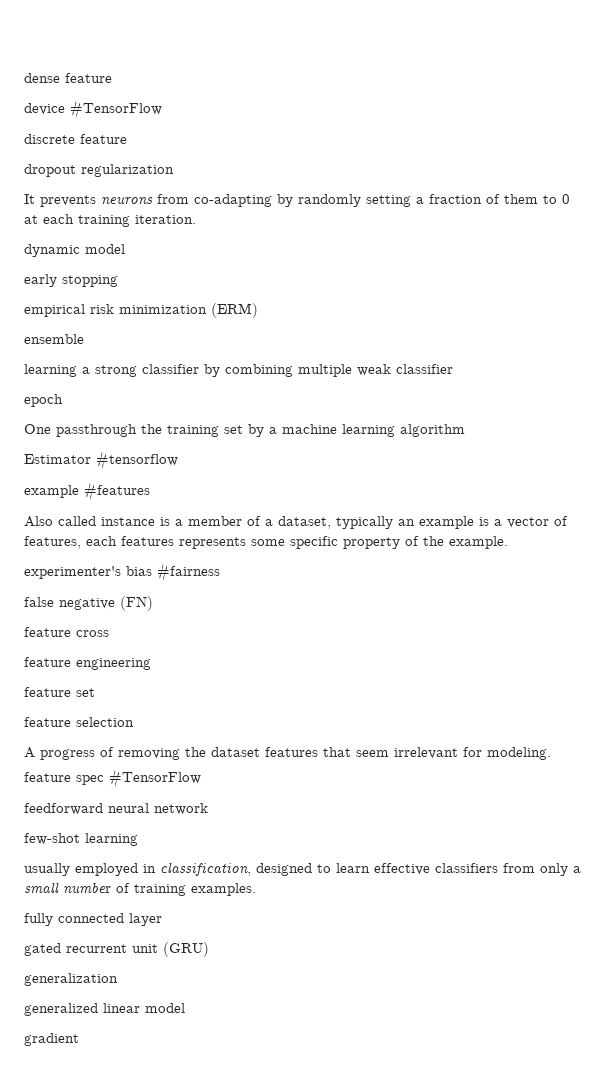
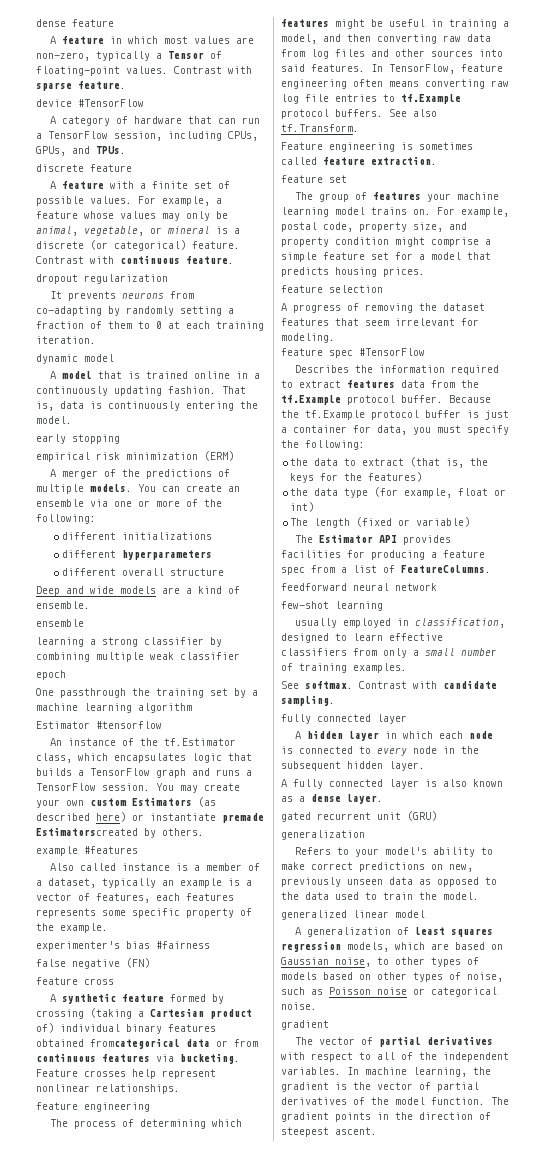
[24,100,162,119] [24,134,127,144] device #TensorFlow // discrete feature -> [50,36,255,44] [36,51,222,61] [36,66,252,76] [36,81,126,91] [36,99,144,107] [50,116,261,126] [36,131,258,141] [36,146,126,156] [36,164,132,172] [50,181,231,189] [36,196,222,206] [36,211,228,221] [36,226,240,236] [36,240,240,251] [36,255,234,264] A feature in which most values are non-zero, typically a Tensor of floating-point values. Contrast with sparse feature. // device #TensorFlow // A category of hardware that can run a TensorFlow session, including CPUs, GPUs, and TPUs. // discrete feature // A feature with a finite set of possible values. For example, a feature whose values may only be animal, vegetable, or mineral is a discrete (or categorical) feature. Contrast with continuous feature.
(125, 249) none -> [50,371,261,379] [36,386,246,396] [36,401,258,411] [36,416,72,424] // A model that is trained online in a continuously updating fashion. That is, data is continuously entering the model.
(258, 310) none -> [50,469,231,479] [36,484,240,494] [36,499,222,507] [36,514,96,524] [61,532,212,540] [61,550,212,560] [61,568,224,576] [36,586,240,596] [36,601,90,609] // A merger of the predictions of multiple models. You can create an ensemble via one or more of the following: // different initializations // different hyperparameters // different overall structure // Deep and wide models are a kind of ensemble.
(178, 460) none -> [50,738,237,746] [36,753,252,763] [36,768,252,778] [36,783,240,793] [36,797,216,808] [36,812,264,823] [36,827,204,838] // An instance of the tf.Estimator class, which encapsulates logic that builds a TensorFlow graph and runs a TensorFlow session. You may create your own custom Estimators (as described here) or instantiate premade Estimatorscreated by others.
[24,657,151,670] [24,687,95,697] feature engineering // feature set -> [50,993,225,1004] [36,1008,252,1019] [36,1023,216,1034] [36,1038,258,1049] [36,1053,240,1064] [36,1069,216,1079] [36,1084,180,1094] [36,1102,150,1112] [50,1119,243,1129] [281,19,509,29] [281,34,491,44] [281,49,503,59] [281,64,503,74] [281,79,509,89] [281,94,461,104] [281,109,437,119] [281,124,359,132] [281,142,473,152] [281,156,437,165] [281,175,347,183] [295,192,500,202] [281,207,509,217] [281,222,467,232] [281,237,491,247] [281,252,491,262] [281,267,425,277] A synthetic feature formed by crossing (taking a Cartesian product of) individual binary features obtained fromcategorical data or from continuous features via bucketing. Feature crosses help represent nonlinear relationships. // feature engineering // The process of determining which features might be useful in training a model, and then converting raw data from log files and other sources into said features. In TensorFlow, feature engineering often means converting raw log file entries to tf.Example protocol buffers. See also tf.Transform. // Feature engineering is sometimes called feature extraction. // feature set // The group of features your machine learning model trains on. For example, postal code, property size, and property condition might comprise a simple feature set for a model that predicts housing prices.
(201, 778) none -> [295,365,500,375] [281,380,479,388] [281,395,491,405] [281,410,509,420] [281,425,509,435] [281,440,365,450] [290,457,489,468] [290,472,423,483] [290,487,507,498] [290,502,315,512] [290,517,471,528] [295,534,452,545] [281,550,485,560] [281,565,491,575] // Describes the information required to extract features data from the tf.Example protocol buffer. Because the tf.Example protocol buffer is just a container for data, you must specify the following: // the data to extract (that is, the keys for the features) // the data type (for example, float or int) // The length (fixed or variable) // The Estimator API provides facilities for producing a feature spec from a list of FeatureColumns.
[24,913,162,926] fully connected layer -> [281,680,497,689] [281,695,335,706] [281,714,407,724] [295,730,494,741] [281,746,479,756] [281,761,425,771] [281,779,503,789] [281,794,383,804] See softmax. Contrast with candidate sampling. // fully connected layer // A hidden layer in which each node is connected to every node in the subsequent hidden layer. // A fully connected layer is also known as a dense layer.
[24,1003,185,1016] [24,1033,79,1046] generalized linear model // gradient -> [295,847,494,857] [281,862,473,872] [281,877,497,887] [281,892,479,900] [281,910,425,920] [295,927,494,937] [281,941,503,952] [281,957,479,967] [281,972,503,982] [281,987,497,997] [281,1002,317,1010] [281,1020,329,1030] [295,1036,494,1047] [281,1052,509,1062] [281,1067,491,1077] [281,1082,479,1092] [281,1097,509,1105] [281,1112,491,1122] [281,1127,377,1137] Refers to your model's ability to make correct predictions on new, previously unseen data as opposed to the data used to train the model. // generalized linear model // A generalization of least squares regression models, which are based on Gaussian noise, to other types of models based on other types of noise, such as Poisson noise or categorical noise. // gradient // The vector of partial derivatives with respect to all of the independent variables. In machine learning, the gradient is the vector of partial derivatives of the model function. The gradient points in the direction of steepest ascent.

